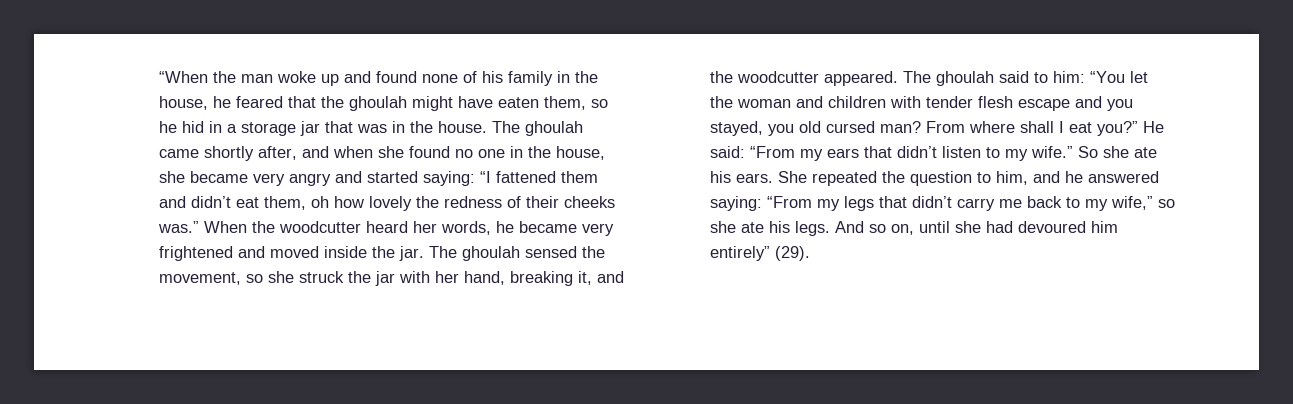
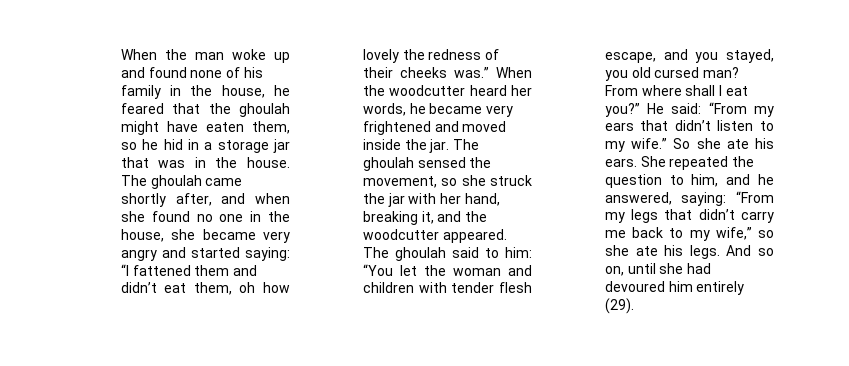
[158,71,208,83] “When -> [120,49,157,60] When
[1017,99,1070,111] escape -> [604,52,656,63] escape,
[1087,171,1159,183] answered -> [604,192,672,205] answered,
[709,246,770,261] entirely” -> [696,281,745,295] entirely

